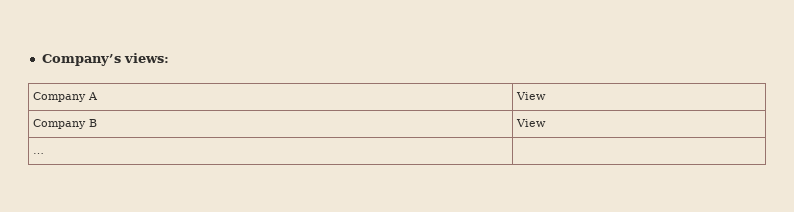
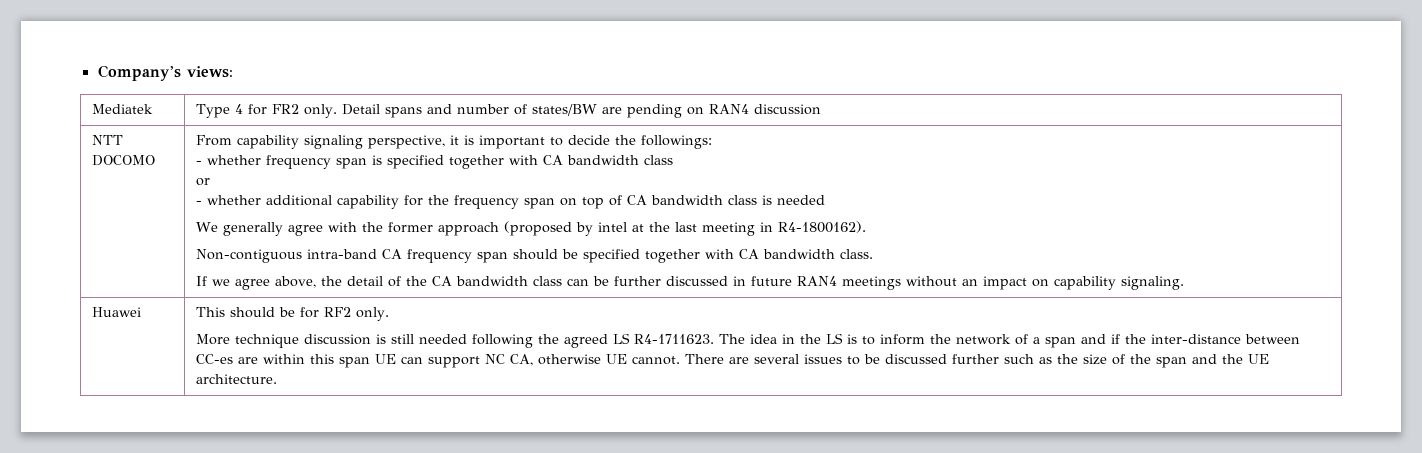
[33,92,99,102] [516,92,547,100] [33,119,98,129] [516,119,547,127] [33,153,45,154] Company A | View // Company B | View // … | -> [92,104,154,114] [196,104,822,118] [92,135,124,145] [92,155,156,166] [196,135,713,149] [196,155,674,169] [196,178,211,186] [196,195,826,209] [196,221,867,236] [196,249,874,263] [196,276,1185,290] [92,307,142,317] [196,307,390,321] [196,333,1301,348] [196,354,1270,368] [196,374,278,384] Mediatek | Type 4 for FR2 only. Detail spans and number of states/BW are pending on RAN4 discussion // NTT DOCOMO | From capability signaling perspective, it is important to decide the followings: // - whether frequency span is specified together with CA bandwidth class // or // - whether additional capability for the frequency span on top of CA bandwidth class is needed // We generally agree with the former approach (proposed by intel at the last meeting in R4-1800162). // Non-contiguous intra-band CA frequency span should be specified together with CA bandwidth class. // If we agree above, the detail of the CA bandwidth class can be further discussed in future RAN4 meetings without an impact on capability signaling. // Huawei | This should be for RF2 only. // More technique discussion is still needed following the agreed LS R4-1711623. The idea in the LS is to inform the network of a span and if the inter-distance between CC-es are within this span UE can support NC CA, otherwise UE cannot. There are several issues to be discussed further such as the size of the span and the UE architecture.

